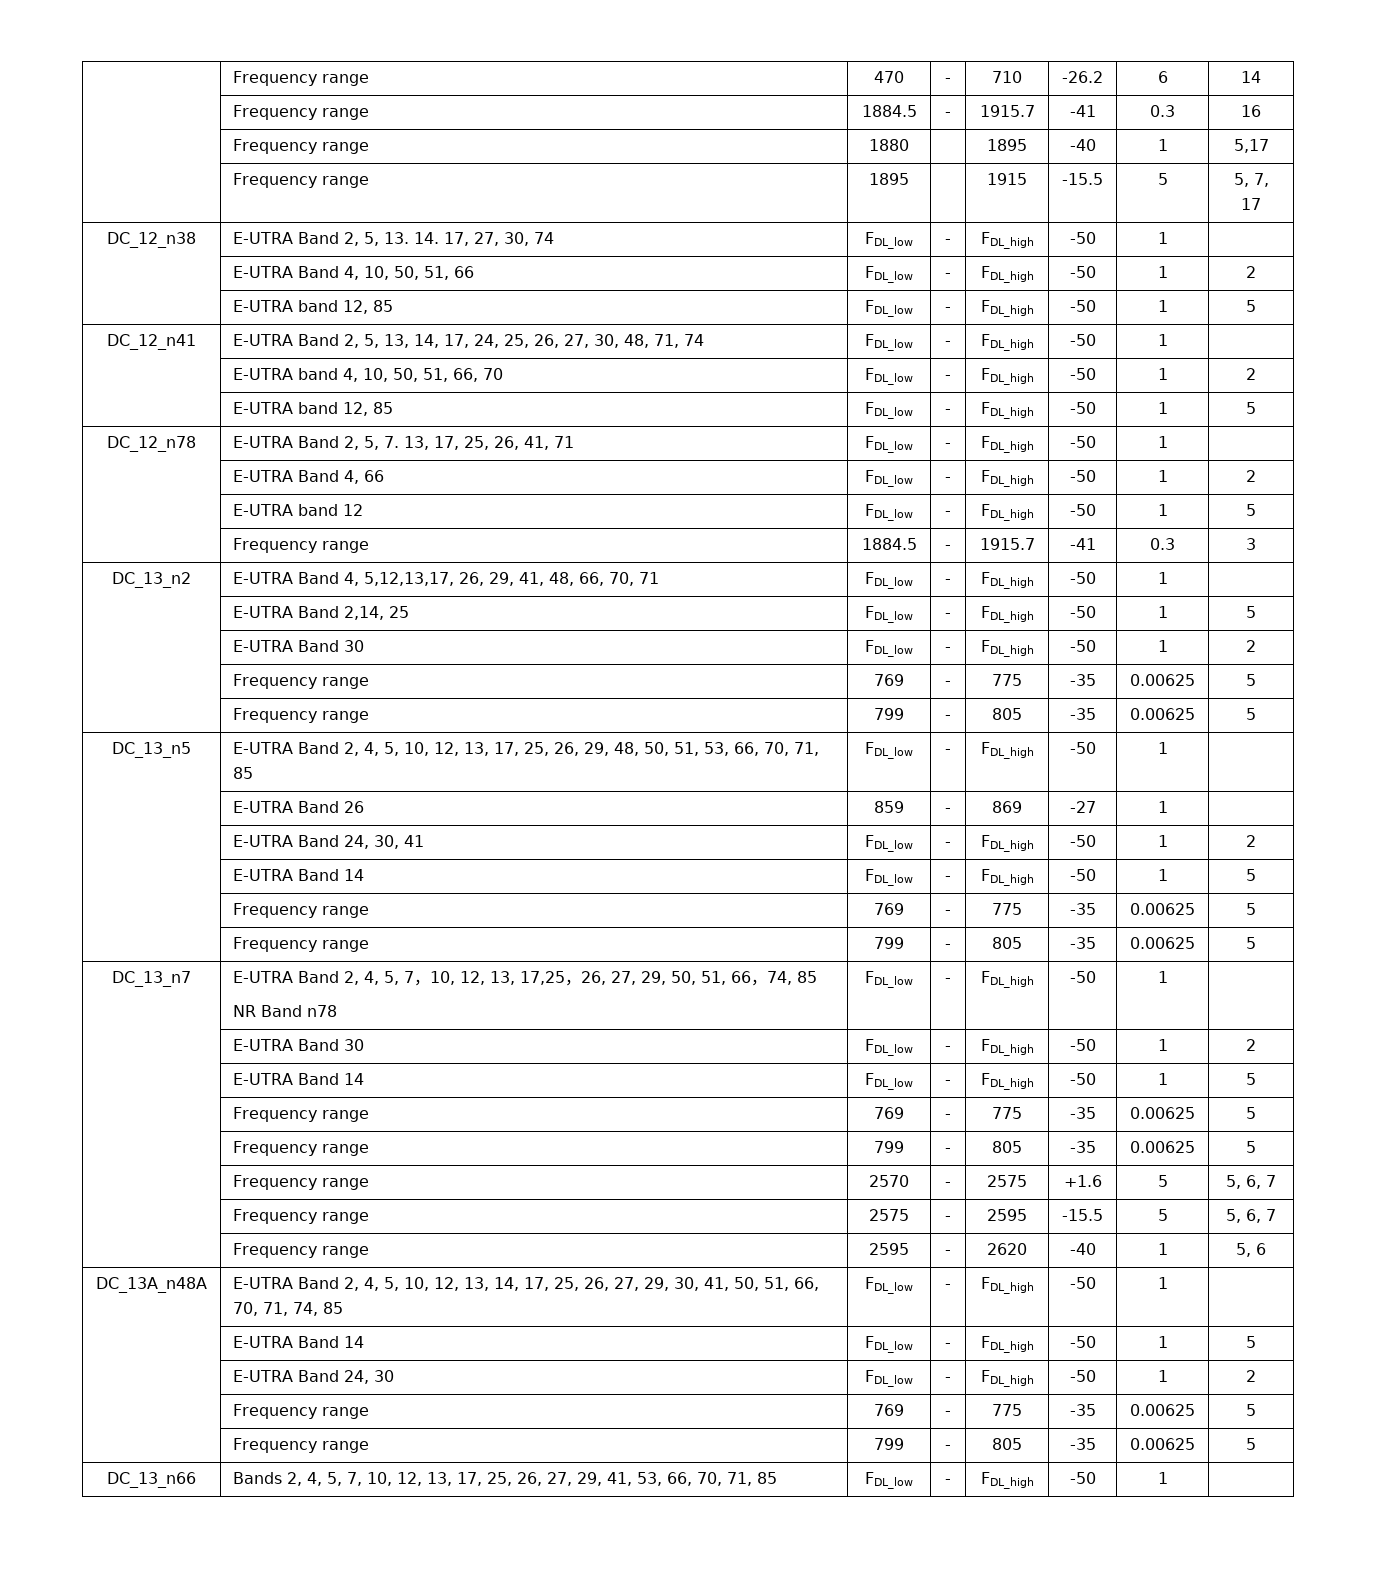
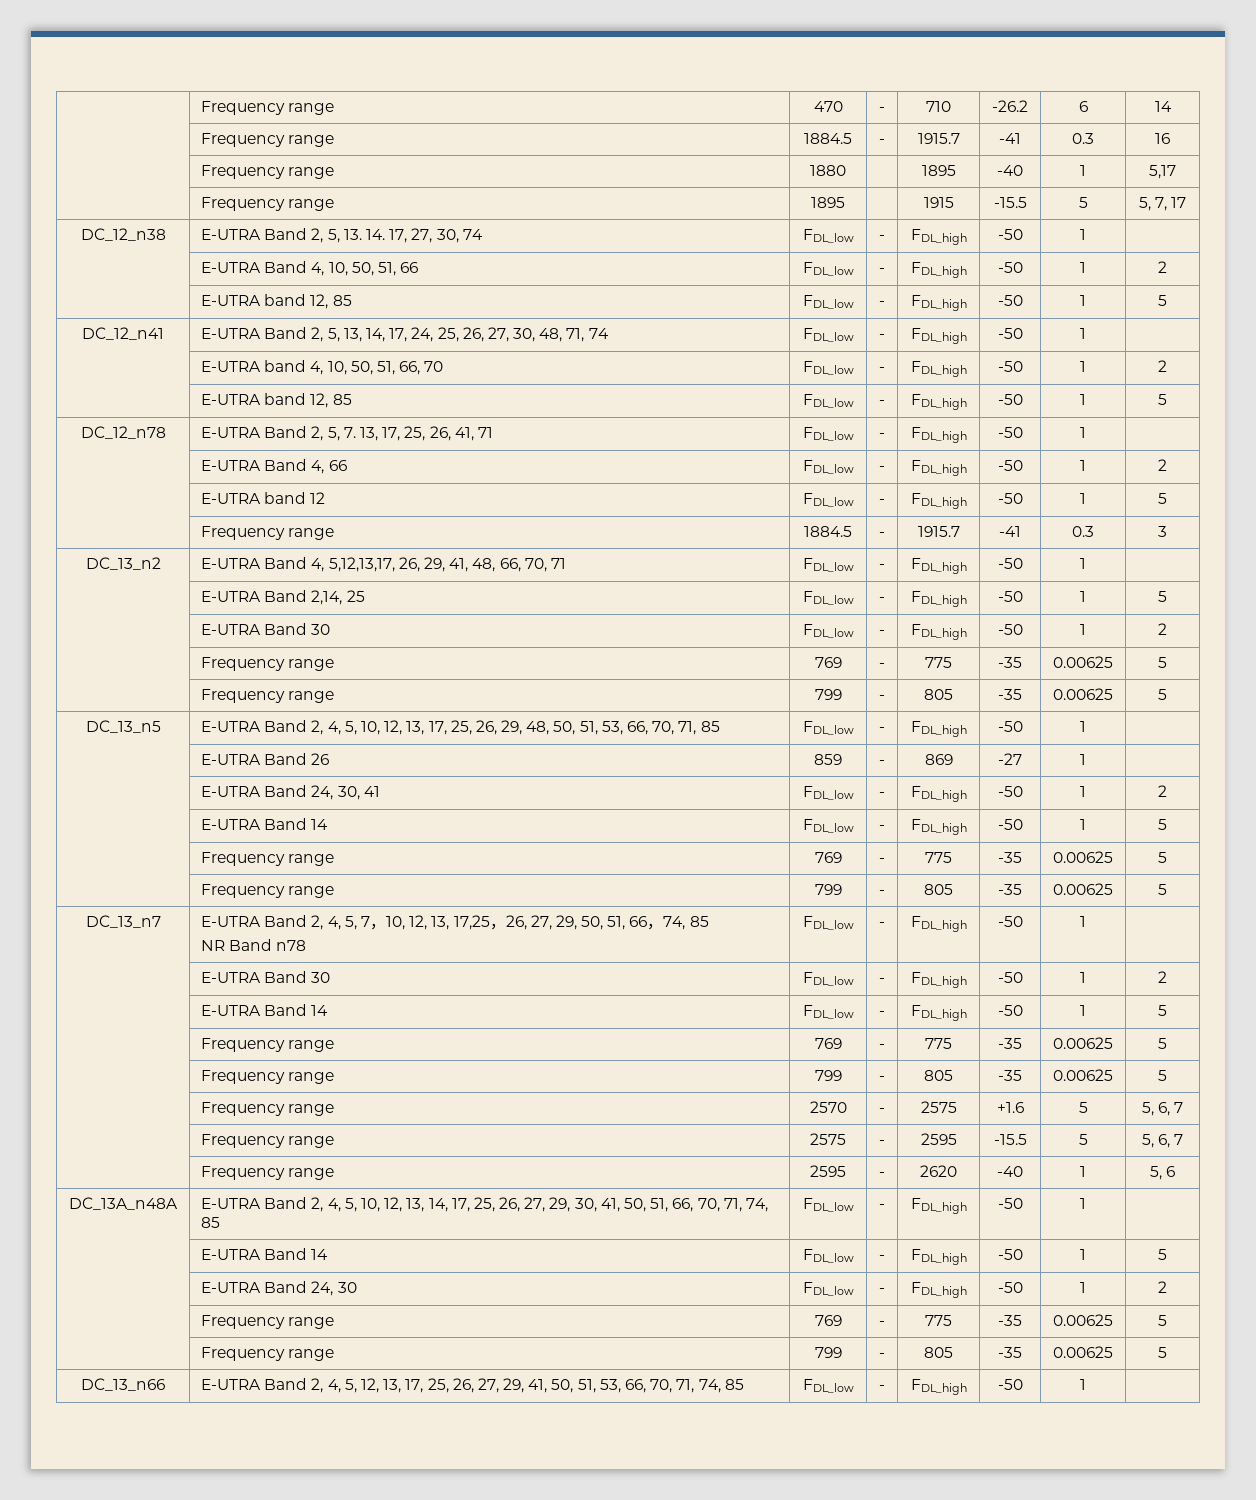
[233,1472,393,1486] Bands 2, 4, 5, 7, 10, -> [201,1378,357,1393] E-UTRA Band 2, 4, 5,
[637,1472,753,1486] 53, 66, 70, 71, -> [551,1379,721,1393] 50, 51, 53, 66, 70, 71, 74,

